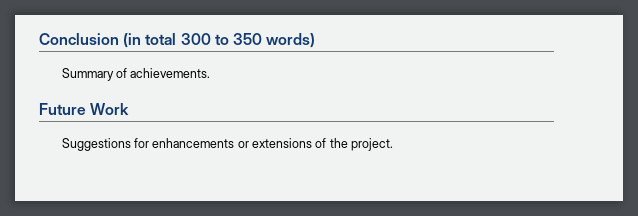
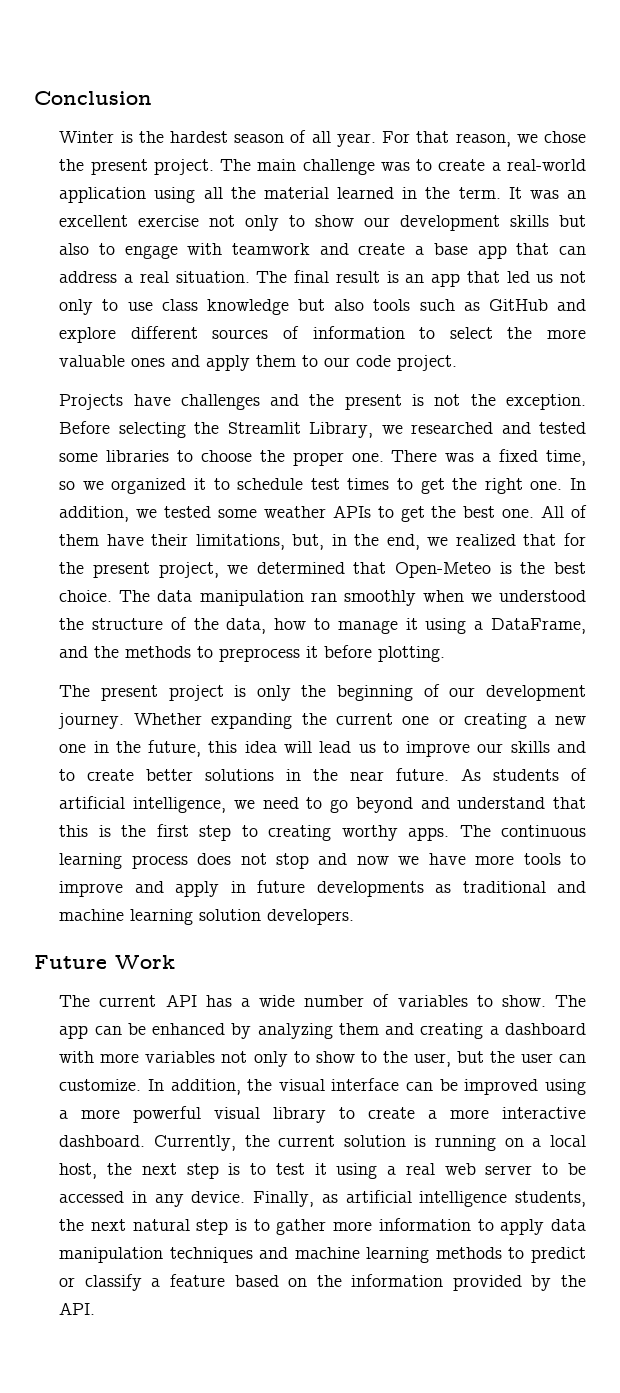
[123,33,316,48] [61,68,211,81] [39,103,130,115] [61,138,394,151] (in total 300 to 350 words) // Summary of achievements. // Future Work // Suggestions for enhancements or extensions of the project. -> [59,130,586,147] [59,159,587,175] [59,187,586,203] [59,215,586,231] [59,243,586,259] [59,270,586,287] [59,299,586,315] [59,326,586,343] [59,355,458,371] [59,394,586,410] [59,421,586,438] [59,449,587,466] [59,478,586,494] [59,505,588,522] [59,533,587,550] [59,562,586,578] [59,590,586,606] [59,617,586,634] [59,645,446,662] [59,684,586,701] [58,713,587,729] [59,740,586,757] [59,768,588,781] [59,796,586,813] [59,824,587,841] [59,853,586,869] [59,880,586,897] [59,909,355,925] [34,955,175,969] [59,994,586,1007] [59,1023,587,1039] [59,1051,586,1067] [59,1078,586,1095] [59,1106,586,1123] [59,1135,587,1151] [59,1163,586,1179] [59,1190,586,1207] [59,1218,586,1235] [59,1247,586,1263] [59,1274,586,1291] [59,1302,96,1315] // Winter is the hardest season of all year. For that reason, we chose the present project. The main challenge was to create a real-world application using all the material learned in the term. It was an excellent exercise not only to show our development skills but also to engage with teamwork and create a base app that can address a real situation. The final result is an app that led us not only to use class knowledge but also tools such as GitHub and explore different sources of information to select the more valuable ones and apply them to our code project. // Projects have challenges and the present is not the exception. Before selecting the Streamlit Library, we researched and tested some libraries to choose the proper one. There was a fixed time, so we organized it to schedule test times to get the right one. In addition, we tested some weather APIs to get the best one. All of them have their limitations, but, in the end, we realized that for the present project, we determined that Open-Meteo is the best choice. The data manipulation ran smoothly when we understood the structure of the data, how to manage it using a DataFrame, and the methods to preprocess it before plotting. // The present project is only the beginning of our development journey. Whether expanding the current one or creating a new one in the future, this idea will lead us to improve our skills and to create better solutions in the near future. As students of artificial intelligence, we need to go beyond and understand that this is the first step to creating worthy apps. The continuous learning process does not stop and now we have more tools to improve and apply in future developments as traditional and machine learning solution developers. // Future Work // The current API has a wide number of variables to show. The app can be enhanced by analyzing them and creating a dashboard with more variables not only to show to the user, but the user can customize. In addition, the visual interface can be improved using a more powerful visual library to create a more interactive dashboard. Currently, the current solution is running on a local host, the next step is to test it using a real web server to be accessed in any device. Finally, as artificial intelligence students, the next natural step is to gather more information to apply data manipulation techniques and machine learning methods to predict or classify a feature based on the information provided by the API.

